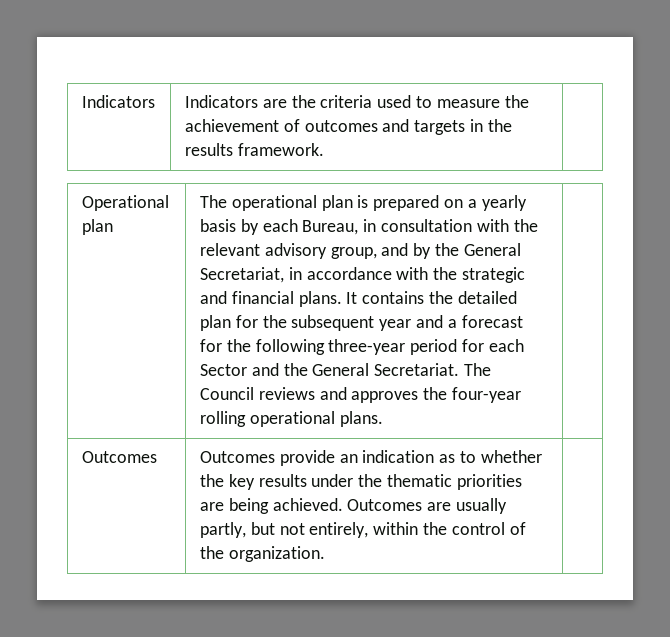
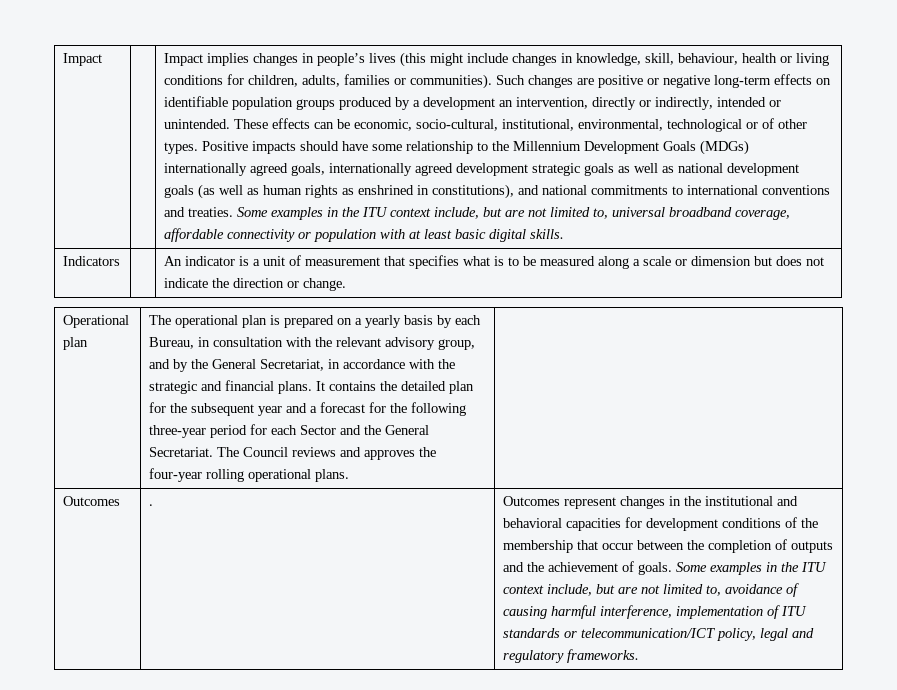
[81,95,155,108] [184,95,529,108] [184,119,512,135] [184,143,324,156] Indicators | Indicators are the criteria used to measure the achievement of outcomes and targets in the results framework. | -> [63,53,103,66] [164,52,830,67] [164,74,832,89] [164,96,782,110] [164,118,808,132] [164,140,750,155] [164,163,800,176] [164,184,831,199] [164,207,791,220] [164,228,565,242] [63,256,121,266] [164,255,825,269] [164,278,347,291] Impact | | Impact implies changes in people’s lives (this might include changes in knowledge, skill, behaviour, health or living conditions for children, adults, families or communities). Such changes are positive or negative long-term effects on identifiable population groups produced by a development an intervention, directly or indirectly, intended or unintended. These effects can be economic, socio-cultural, institutional, environmental, technological or of other types. Positive impacts should have some relationship to the Millennium Development Goals (MDGs) internationally agreed goals, internationally agreed development strategic goals as well as national development goals (as well as human rights as enshrined in constitutions), and national commitments to international conventions and treaties. Some examples in the ITU context include, but are not limited to, universal broadband coverage, affordable connectivity or population with at least basic digital skills. // Indicators | | An indicator is a unit of measurement that specifies what is to be measured along a scale or dimension but does not indicate the direction or change.
[199,450,542,466] [199,474,522,490] [199,498,508,514] [199,522,526,538] [199,546,325,562] | Outcomes provide an indication as to whether the key results under the thematic priorities are being achieved. Outcomes are usually partly, but not entirely, within the control of the organization. | -> [149,504,154,506] [503,496,799,509] [503,517,819,531] [503,539,834,553] [503,561,828,575] [503,583,800,597] [503,605,808,619] [503,628,815,641] [503,649,640,663] | . | Outcomes represent changes in the institutional and behavioral capacities for development conditions of the membership that occur between the completion of outputs and the achievement of goals. Some examples in the ITU context include, but are not limited to, avoidance of causing harmful interference, implementation of ITU standards or telecommunication/ICT policy, legal and regulatory frameworks.

